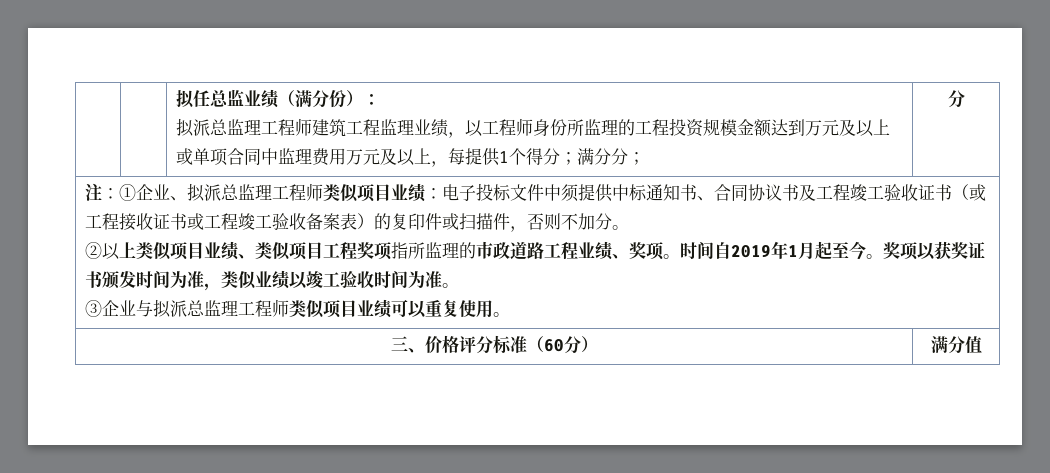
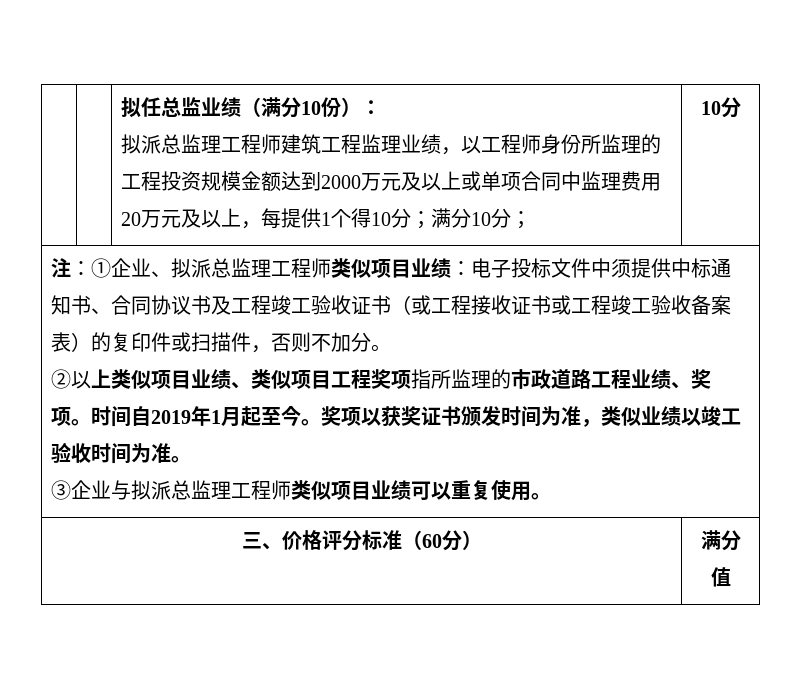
(330, 99) none -> [301,101,322,115] 10
(806, 127) none -> [321,175,362,189] 2000
(347, 156) none -> [121,212,142,226] 20
(544, 156) none -> [371,212,392,226] 10
(612, 156) none -> [471,212,492,226] 10
(646, 158) none -> [700,101,721,115] 10

